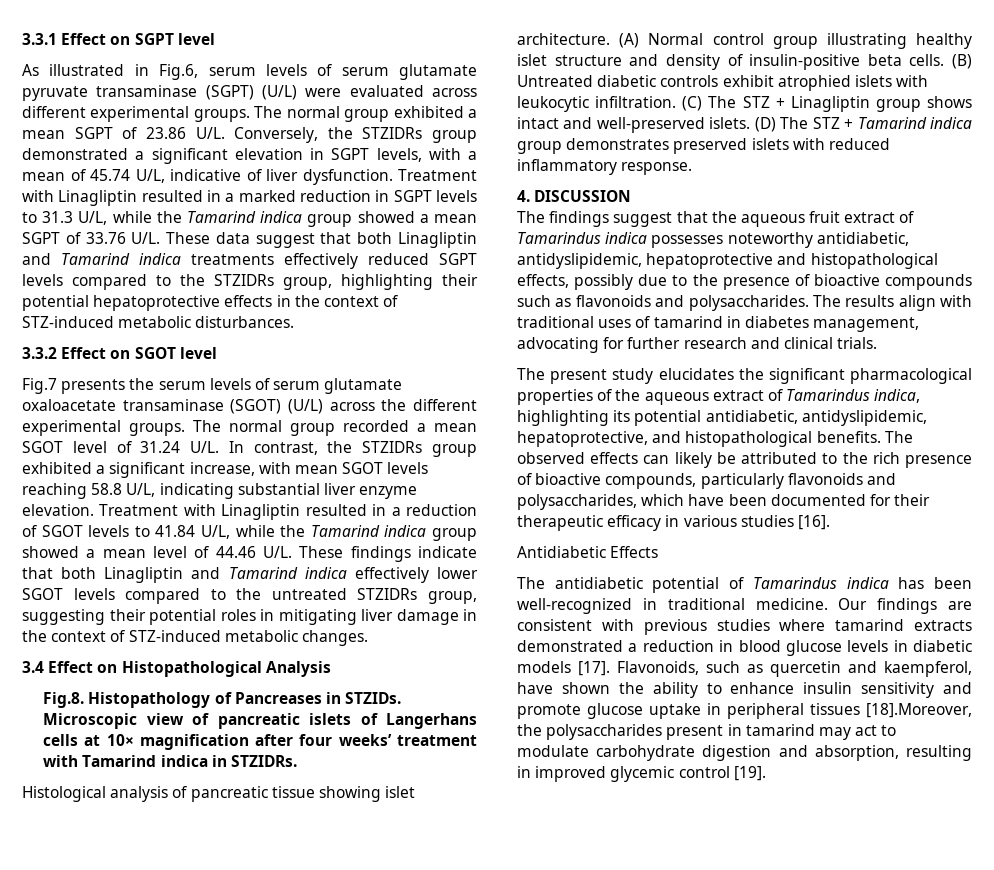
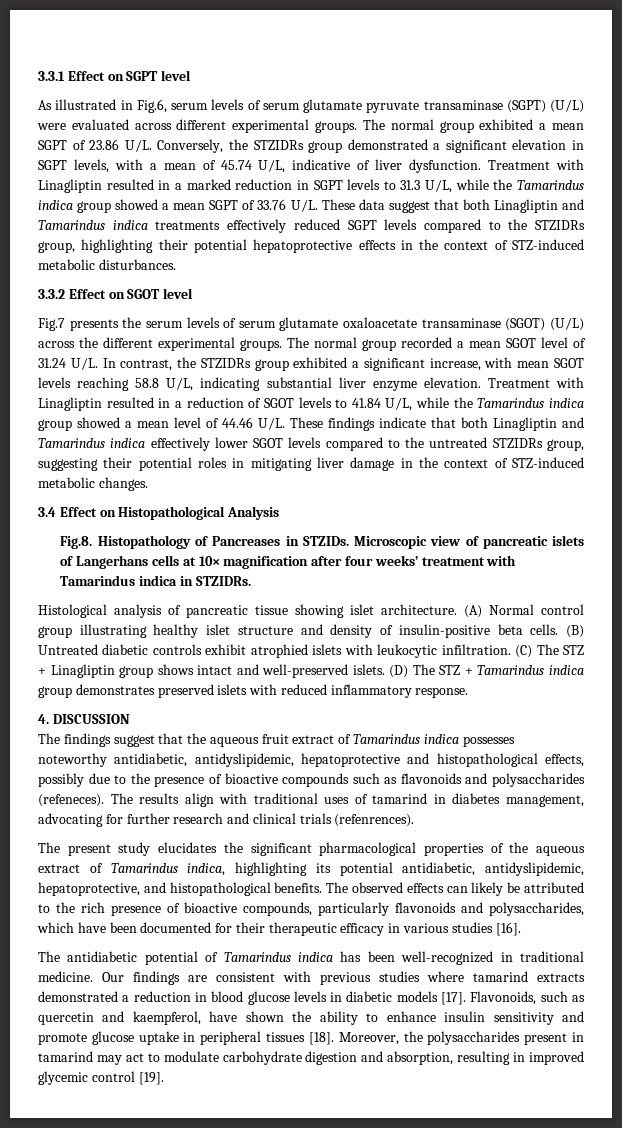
[187,211,256,223] Tamarind -> [516,180,584,190] Tamarindus
[61,253,130,265] Tamarind -> [38,220,105,230] Tamarindus
[310,525,380,537] Tamarind -> [477,398,545,408] Tamarindus
[228,567,298,579] Tamarind -> [38,438,105,448] Tamarindus
[82,755,157,767] Tamarind -> [60,575,136,586] Tamarindus
[857,117,927,129] Tamarind -> [477,665,545,675] Tamarindus
[688,295,809,311] polysaccharides. -> [491,773,585,787] [38,794,104,807] polysaccharides (refeneces).
[837,337,878,349] trials. -> [299,813,415,827] trials (refenrences).
[517,546,659,558] // Antidiabetic Effects -> (521, 929) none
[866,703,972,718] [18].Moreover, -> [308,1032,399,1045] [18]. Moreover,

